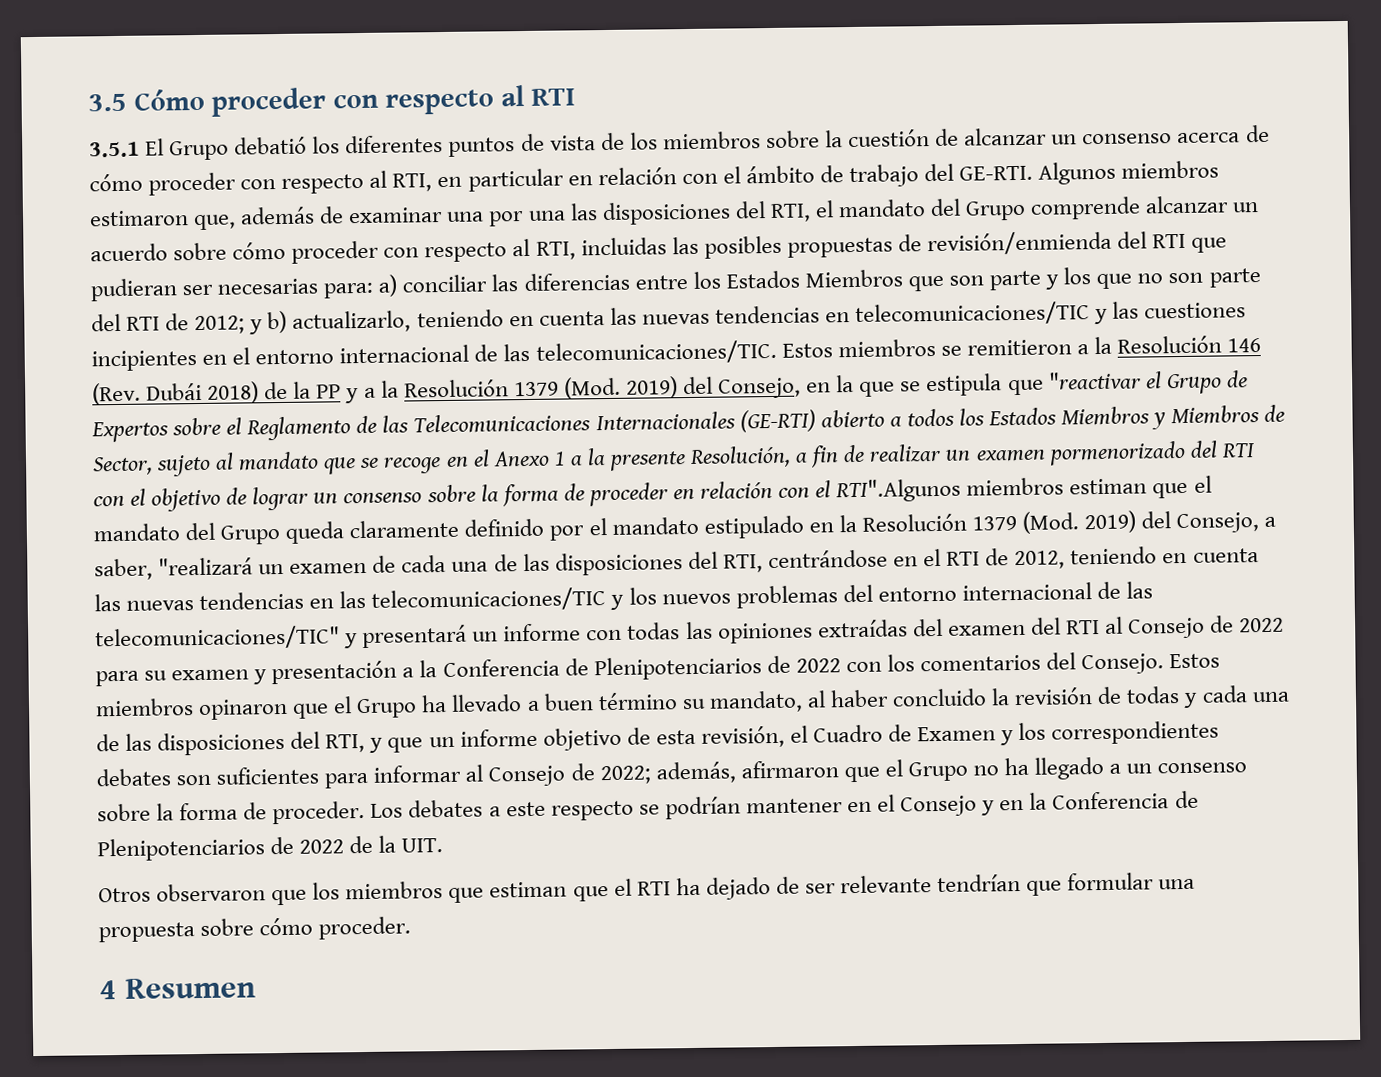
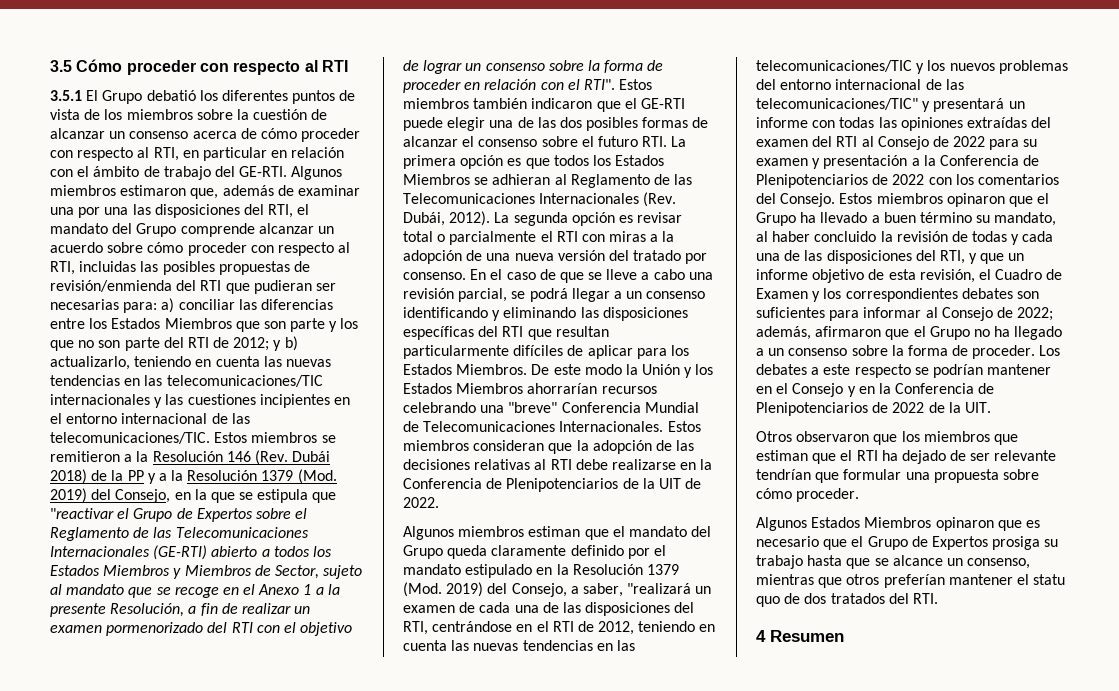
[855,301,1091,326] telecomunicaciones/TIC -> [144,375,323,387] [50,394,150,405] las telecomunicaciones/TIC internacionales
[835,478,962,503] RTI".Algunos -> [583,79,653,90] [403,98,685,112] [403,117,709,131] [403,136,687,147] [403,155,665,169] [403,174,693,188] [403,192,677,207] [403,211,683,226] [403,231,675,245] [403,250,708,264] [403,269,713,283] [403,288,706,302] [403,307,688,321] [403,326,609,340] [403,345,689,359] [403,364,714,378] [403,383,657,394] [403,402,699,413] [403,421,701,432] [403,440,695,454] [403,459,713,470] [403,478,702,492] [403,497,439,508] [403,526,454,540] RTI". Estos miembros también indicaron que el GE-RTI puede elegir una de las dos posibles formas de alcanzar el consenso sobre el futuro RTI. La primera opción es que todos los Estados Miembros se adhieran al Reglamento de las Telecomunicaciones Internacionales (Rev. Dubái, 2012). La segunda opción es revisar total o parcialmente el RTI con miras a la adopción de una nueva versión del tratado por consenso. En el caso de que se lleve a cabo una revisión parcial, se podrá llegar a un consenso identificando y eliminando las disposiciones específicas del RTI que resultan particularmente difíciles de aplicar para los Estados Miembros. De este modo la Unión y los Estados Miembros ahorrarían recursos celebrando una "breve" Conferencia Mundial de Telecomunicaciones Internacionales. Estos miembros consideran que la adopción de las decisiones relativas al RTI debe realizarse en la Conferencia de Plenipotenciarios de la UIT de 2022. // Algunos
(412, 928) none -> [756,517,1040,531] [756,536,1059,550] [756,555,1031,569] [756,574,1066,588] [756,593,938,607] // Algunos Estados Miembros opinaron que es necesario que el Grupo de Expertos prosiga su trabajo hasta que se alcance un consenso, mientras que otros preferían mantener el statu quo de dos tratados del RTI.

